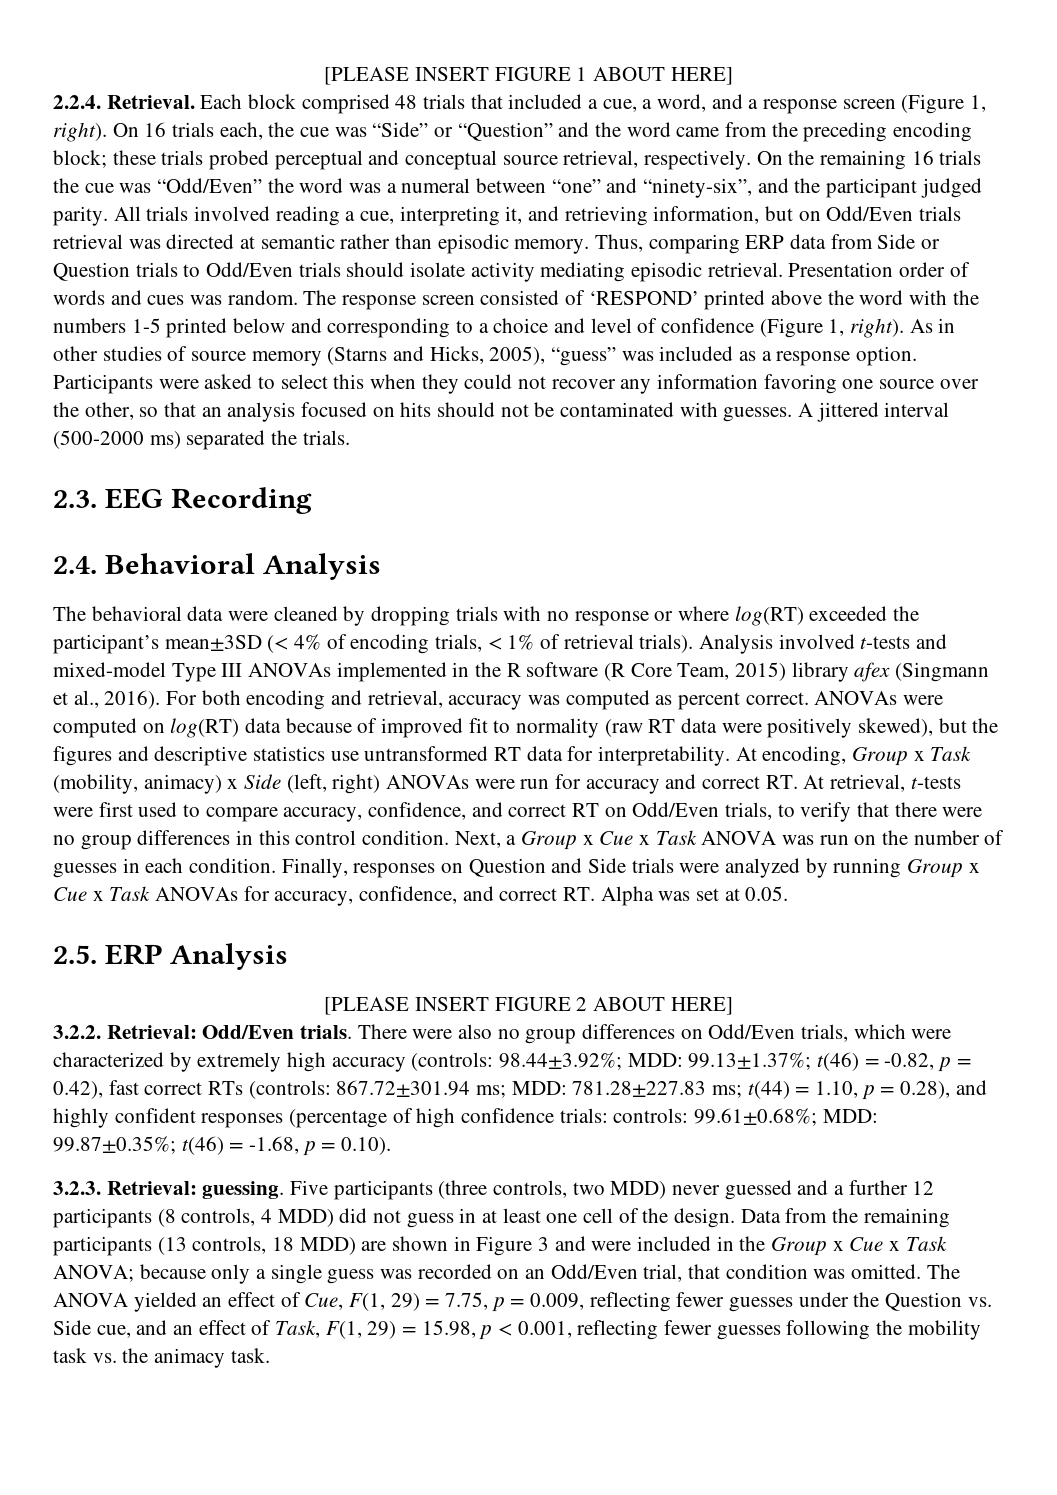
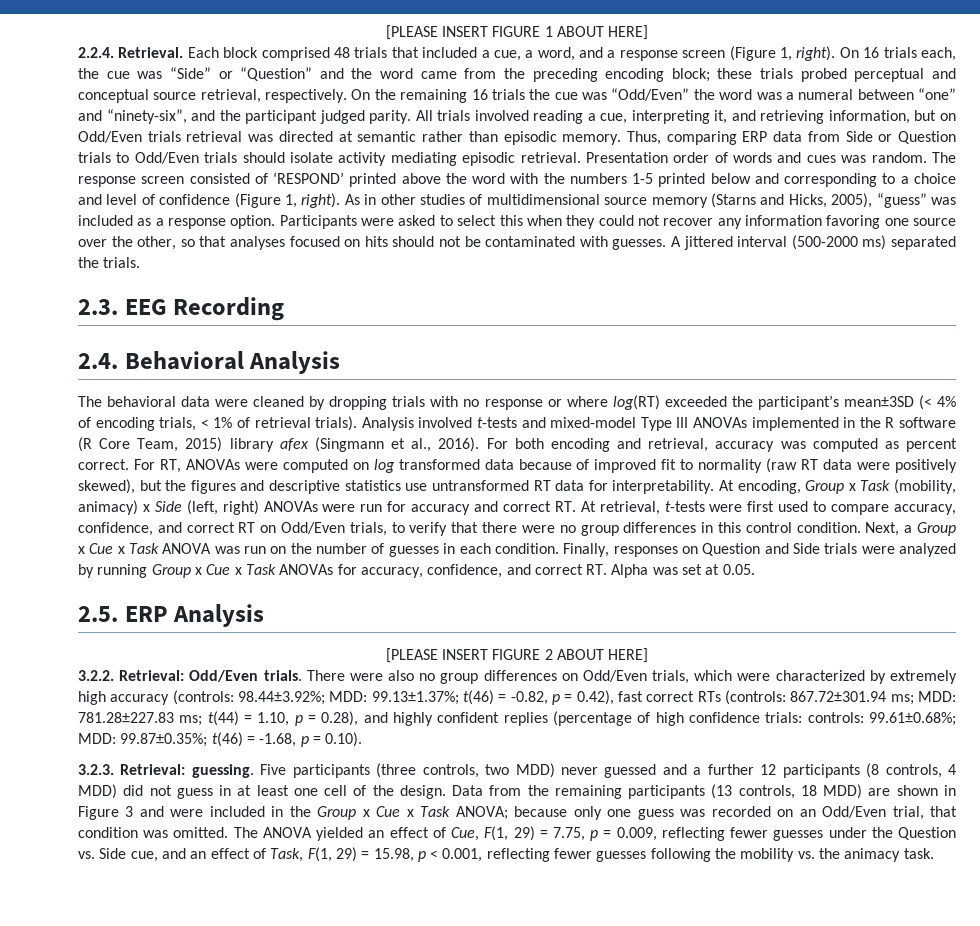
(188, 353) none -> [486,194,600,205] multidimensional
[201,402,296,422] an analysis -> [230,236,285,250] analyses
(809, 698) none -> [133,459,181,473] For RT,
[170,718,240,738] log(RT) -> [373,459,480,473] log transformed
[201,1113,284,1128] responses -> [503,712,548,726] replies
[256,1264,322,1284] a single -> [607,809,632,817] one
[53,1348,87,1363] task -> (795, 855) none

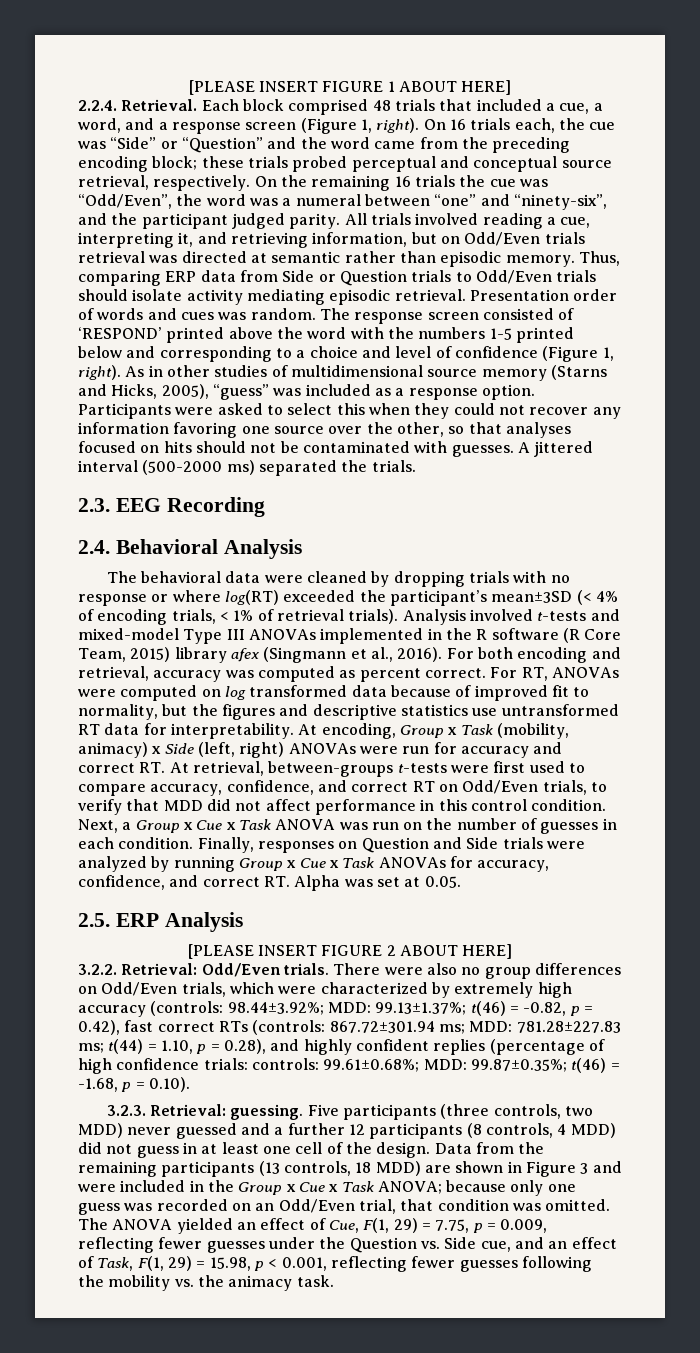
[611,88,690,101] “Odd/Even” -> [78,194,172,209] “Odd/Even”,
[698,458,958,473] [78,479,135,494] normality (raw RT data were positively skewed), -> [78,704,158,720] normality,
(660, 508) none -> [268,761,394,777] between-groups
[482,522,697,536] there were no group differences -> [163,799,416,815] MDD did not affect performance

